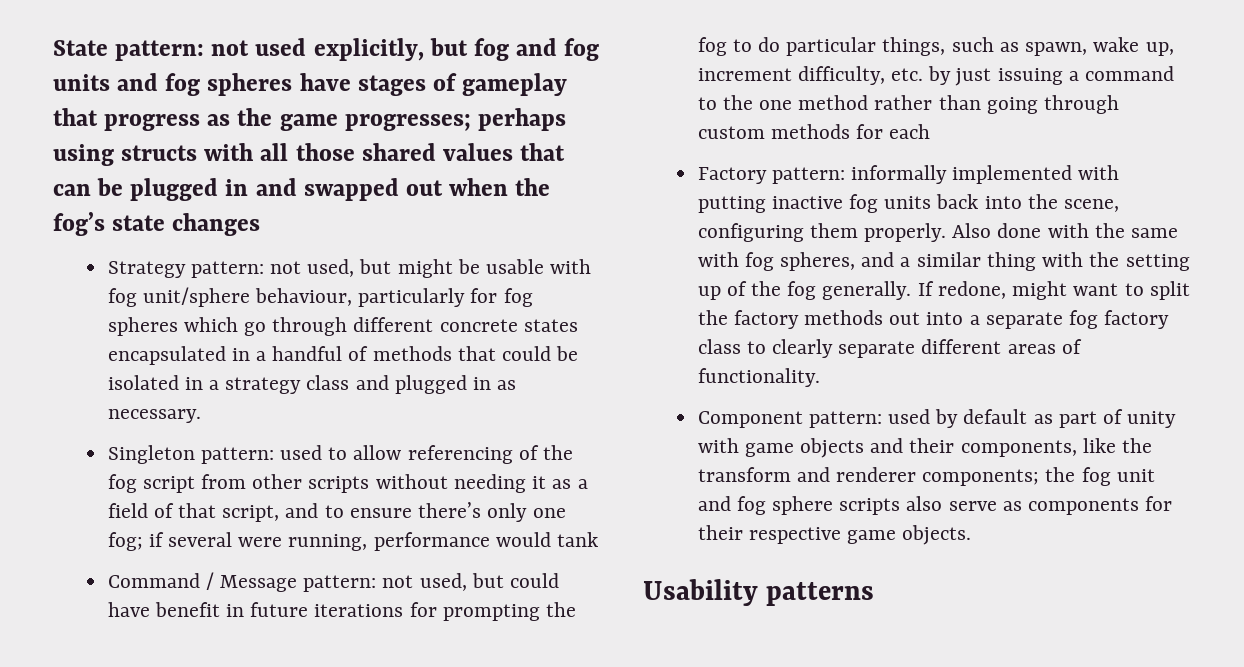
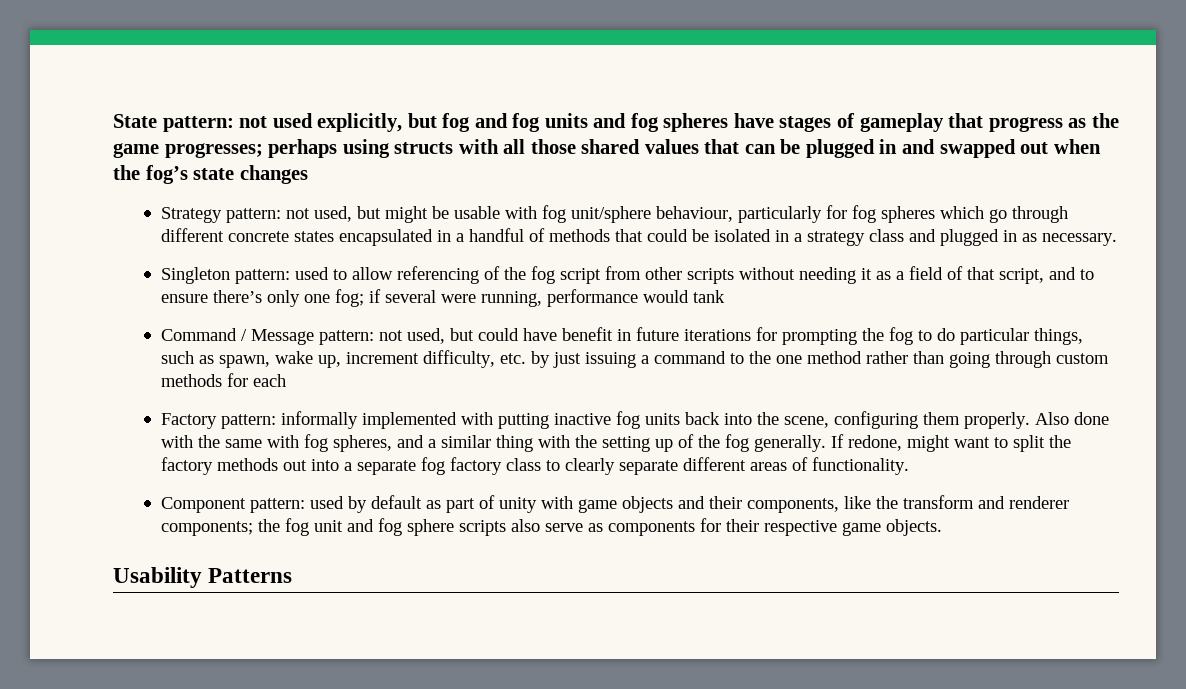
[766,582,875,606] patterns -> [208,568,293,583] Patterns

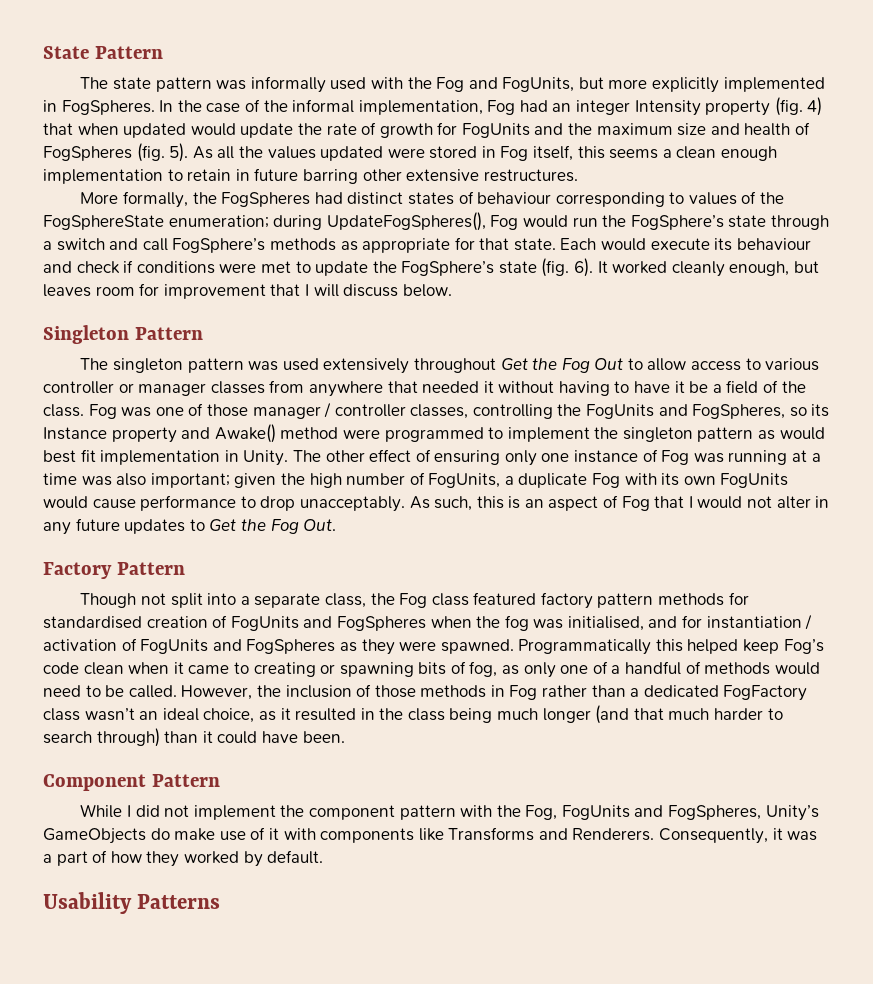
[162,113,1119,132] [113,139,1101,158] [113,165,308,184] [160,205,1068,223] [160,228,1117,246] [160,266,1094,284] [160,289,725,307] [160,327,1083,345] [160,350,1109,368] [160,373,286,387] [160,411,1109,429] [160,434,1071,452] [160,457,909,475] [160,495,1069,513] [160,518,942,536] pattern: not used explicitly, but fog and fog units and fog spheres have stages of gameplay that progress as the game progresses; perhaps using structs with all those shared values that can be plugged in and swapped out when the fog’s state changes // Strategy pattern: not used, but might be usable with fog unit/sphere behaviour, particularly for fog spheres which go through different concrete states encapsulated in a handful of methods that could be isolated in a strategy class and plugged in as necessary. // Singleton pattern: used to allow referencing of the fog script from other scripts without needing it as a field of that script, and to ensure there’s only one fog; if several were running, performance would tank // Command / Message pattern: not used, but could have benefit in future iterations for prompting the fog to do particular things, such as spawn, wake up, increment difficulty, etc. by just issuing a command to the one method rather than going through custom methods for each // Factory pattern: informally implemented with putting inactive fog units back into the scene, configuring them properly. Also done with the same with fog spheres, and a similar thing with the setting up of the fog generally. If redone, might want to split the factory methods out into a separate fog factory class to clearly separate different areas of functionality. // Component pattern: used by default as part of unity with game objects and their components, like the transform and renderer components; the fog unit and fog sphere scripts also serve as components for their respective game objects. -> [94,46,163,59] [80,76,825,93] [43,97,823,116] [43,122,811,138] [43,143,778,162] [43,168,578,184] [80,191,785,208] [43,212,829,231] [43,237,811,253] [43,258,820,277] [43,283,452,299] [43,325,203,344] [80,358,820,374] [43,380,806,397] [43,402,830,419] [43,424,825,443] [43,449,821,466] [43,472,789,488] [43,495,830,512] [43,518,337,535] [43,562,185,579] [80,592,749,609] [43,614,813,631] [43,638,824,655] [43,661,820,678] [43,684,808,701] [43,705,783,724] [43,728,345,747] [43,774,220,791] [80,804,819,821] [43,827,818,844] [43,850,324,867] Pattern // The state pattern was informally used with the Fog and FogUnits, but more explicitly implemented in FogSpheres. In the case of the informal implementation, Fog had an integer Intensity property (fig. 4) that when updated would update the rate of growth for FogUnits and the maximum size and health of FogSpheres (fig. 5). As all the values updated were stored in Fog itself, this seems a clean enough implementation to retain in future barring other extensive restructures. // More formally, the FogSpheres had distinct states of behaviour corresponding to values of the FogSphereState enumeration; during UpdateFogSpheres(), Fog would run the FogSphere’s state through a switch and call FogSphere’s methods as appropriate for that state. Each would execute its behaviour and check if conditions were met to update the FogSphere’s state (fig. 6). It worked cleanly enough, but leaves room for improvement that I will discuss below. // Singleton Pattern // The singleton pattern was used extensively throughout Get the Fog Out to allow access to various controller or manager classes from anywhere that needed it without having to have it be a field of the class. Fog was one of those manager / controller classes, controlling the FogUnits and FogSpheres, so its Instance property and Awake() method were programmed to implement the singleton pattern as would best fit implementation in Unity. The other effect of ensuring only one instance of Fog was running at a time was also important; given the high number of FogUnits, a duplicate Fog with its own FogUnits would cause performance to drop unacceptably. As such, this is an aspect of Fog that I would not alter in any future updates to Get the Fog Out. // Factory Pattern // Though not split into a separate class, the Fog class featured factory pattern methods for standardised creation of FogUnits and FogSpheres when the fog was initialised, and for instantiation / activation of FogUnits and FogSpheres as they were spawned. Programmatically this helped keep Fog’s code clean when it came to creating or spawning bits of fog, as only one of a handful of methods would need to be called. However, the inclusion of those methods in Fog rather than a dedicated FogFactory class wasn’t an ideal choice, as it resulted in the class being much longer (and that much harder to search through) than it could have been. // Component Pattern // While I did not implement the component pattern with the Fog, FogUnits and FogSpheres, Unity’s GameObjects do make use of it with components like Transforms and Renderers. Consequently, it was a part of how they worked by default.

